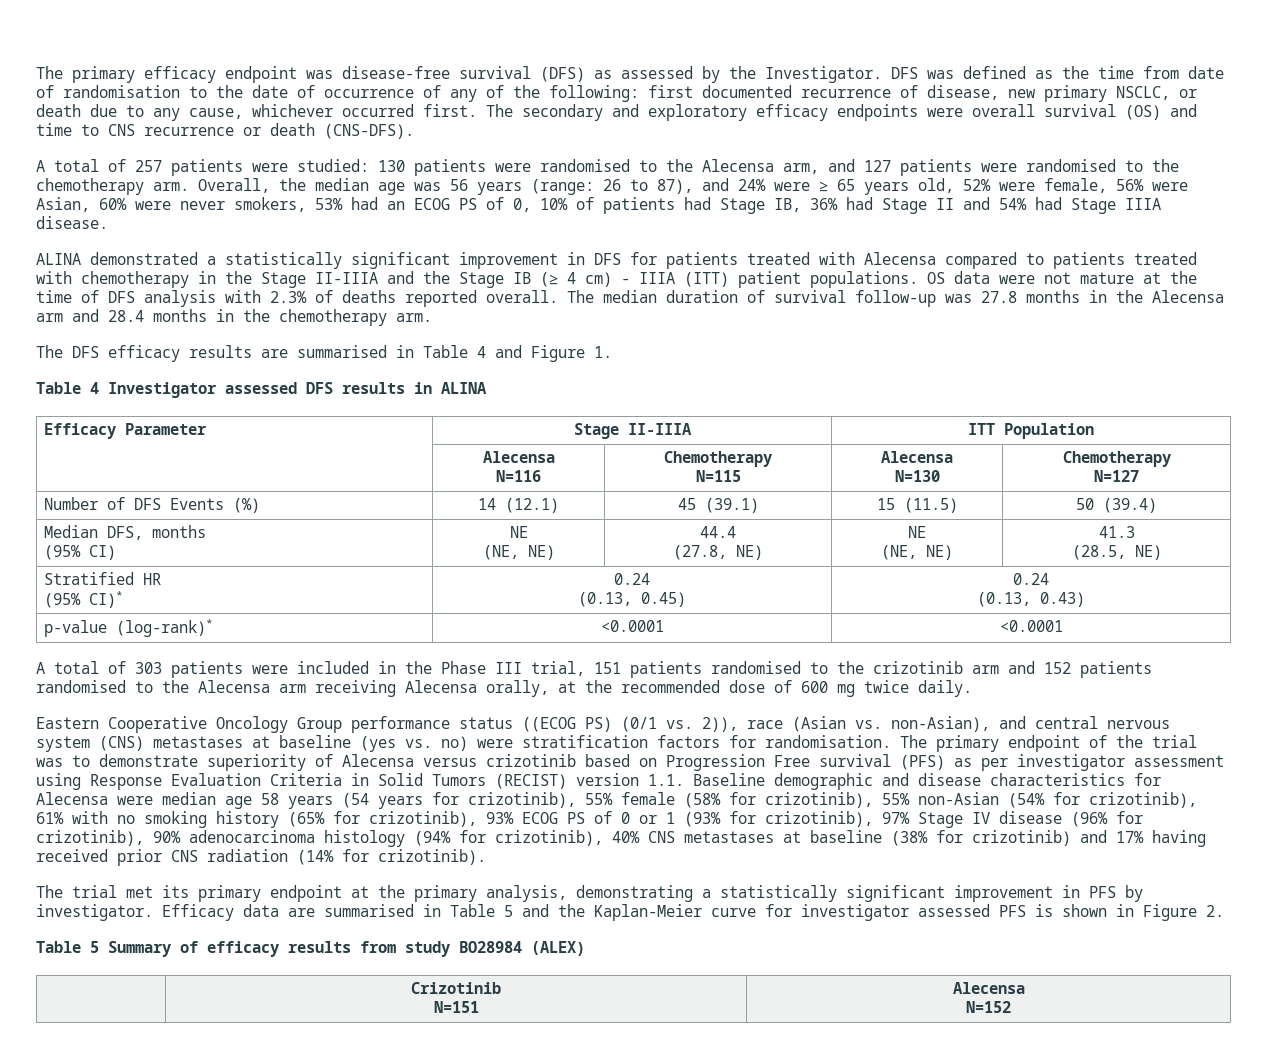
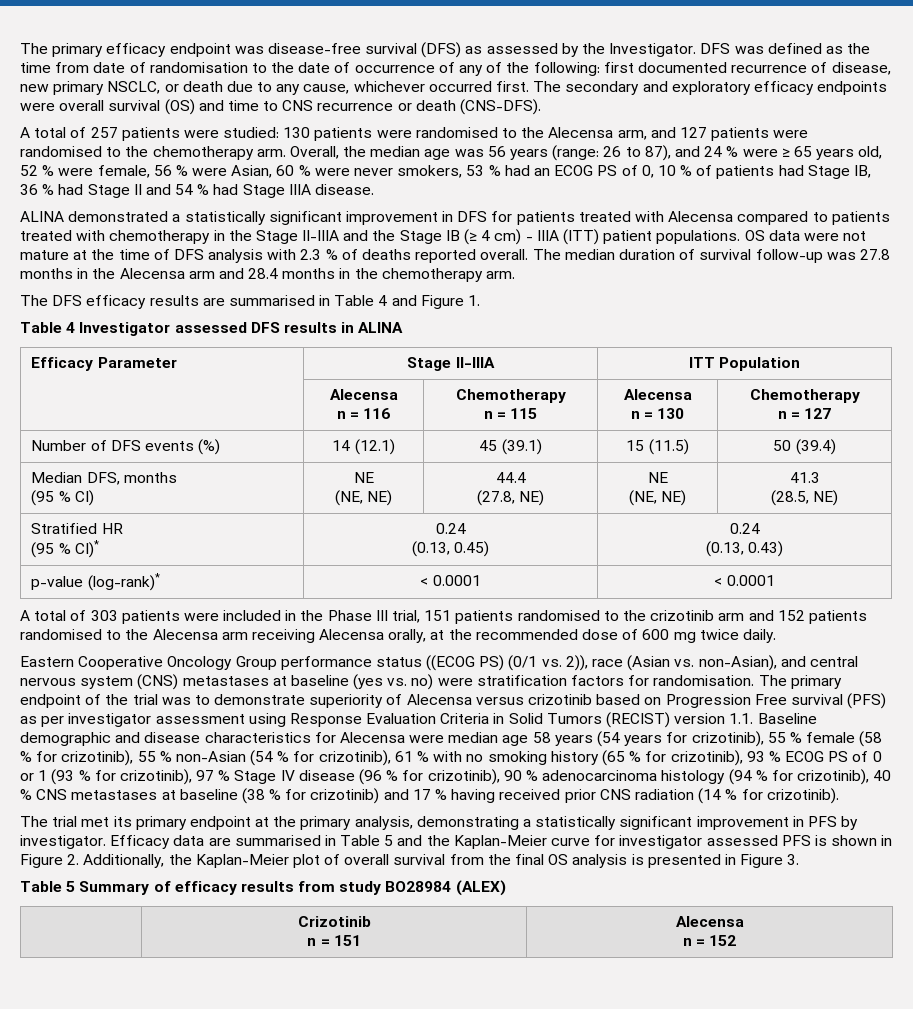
[738,179,766,191] 24% -> [704,146,739,157] 24 %
[963,178,1188,193] [36,197,127,212] 52% were female, 56% were Asian, 60% -> [20,165,311,178] 52 % were female, 56 % were Asian, 60 %
[315,198,343,210] 53% -> [466,165,501,176] 53 %
[540,198,568,210] 10% -> [657,165,693,176] 10 %
[810,198,838,210] 36% -> [20,184,55,195] 36 %
[999,198,1027,210] 54% -> [175,184,210,195] 54 %
[270,291,307,303] 2.3% -> [300,249,338,260] 2.3 %
[496,470,541,482] [664,451,772,467] [695,470,741,482] [881,451,953,463] [894,470,940,482] [1062,451,1171,467] [1093,470,1139,482] N=116 | Chemotherapy // N=115 | Alecensa // N=130 | Chemotherapy // N=127 -> [336,408,391,419] [455,389,566,403] [483,408,538,419] [623,389,692,400] [630,408,685,419] [749,389,860,403] [777,408,832,419] n = 116 | Chemotherapy // n = 115 | Alecensa // n = 130 | Chemotherapy // n = 127
[170,498,225,510] Events -> [145,441,195,451] events
[44,545,82,560] (95% -> [31,490,71,506] (95 %
[44,593,82,608] (95% -> [31,542,71,558] (95 %
[600,620,664,632] [999,620,1063,632] <0.0001 | <0.0001 -> [420,575,481,586] [714,575,775,586] < 0.0001 | < 0.0001
[585,792,1197,808] [36,811,514,828] 55% female (58% for crizotinib), 55% non-Asian (54% for crizotinib), 61% with no smoking history (65% for crizotinib), 93% -> [767,731,883,747] [20,750,781,766] 55 % female (58 % for crizotinib), 55 % non-Asian (54 % for crizotinib), 61 % with no smoking history (65 % for crizotinib), 93 %
[684,811,1143,828] [36,830,640,847] (93% for crizotinib), 97% Stage IV disease (96% for crizotinib), 90% adenocarcinoma histology (94% for crizotinib), 40% -> [51,769,892,785] [20,789,32,800] (93 % for crizotinib), 97 % Stage IV disease (96 % for crizotinib), 90 % adenocarcinoma histology (94 % for crizotinib), 40 %
[891,831,928,846] (38% -> [241,788,282,804] (38 %
[1116,831,1144,843] 17% -> [412,789,448,800] 17 %
[297,850,334,865] (14% -> [698,788,738,804] (14 %
(1224, 911) none -> [83,854,800,868] Additionally, the Kaplan-Meier plot of overall survival from the final OS analysis is presented in Figure 3.
[433,1001,479,1013] [952,982,1025,994] [966,1001,1011,1013] N=151 | Alecensa // N=152 -> [307,935,361,946] [675,916,744,927] [682,935,737,946] n = 151 | Alecensa // n = 152

